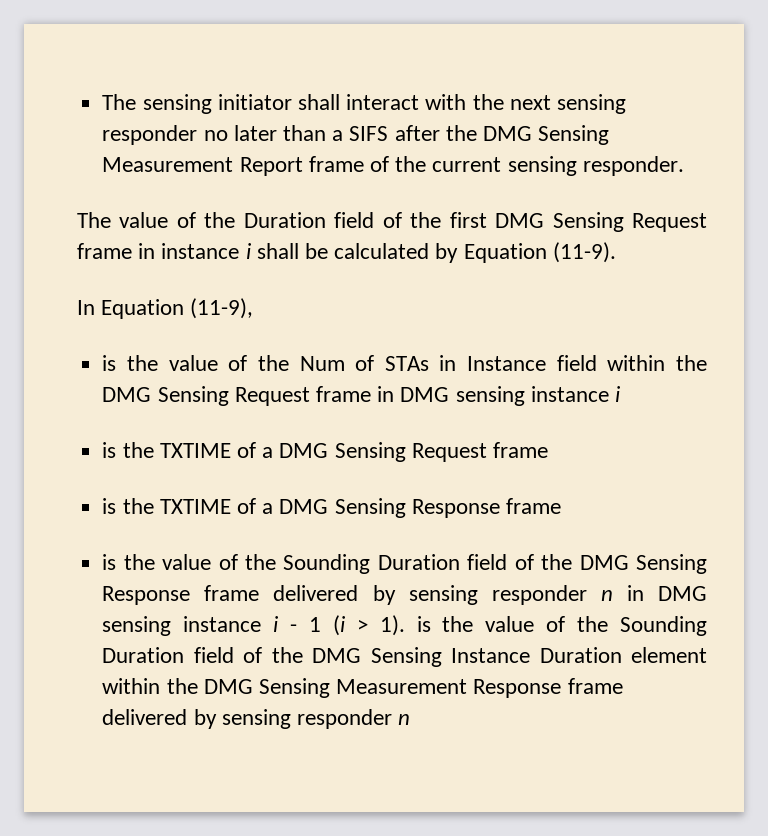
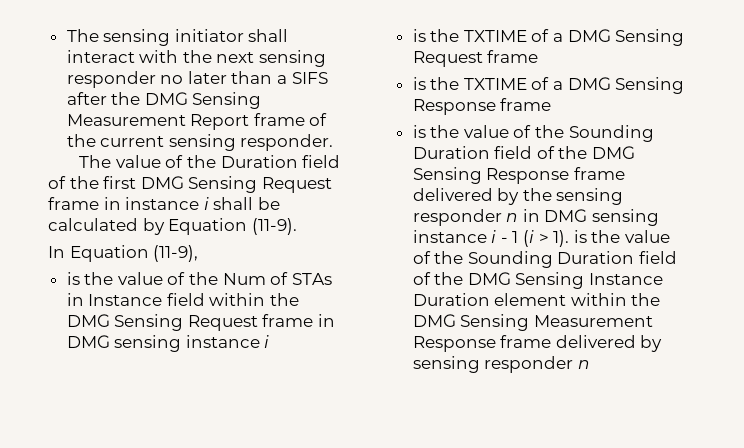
(396, 595) none -> [522,188,552,201] the

